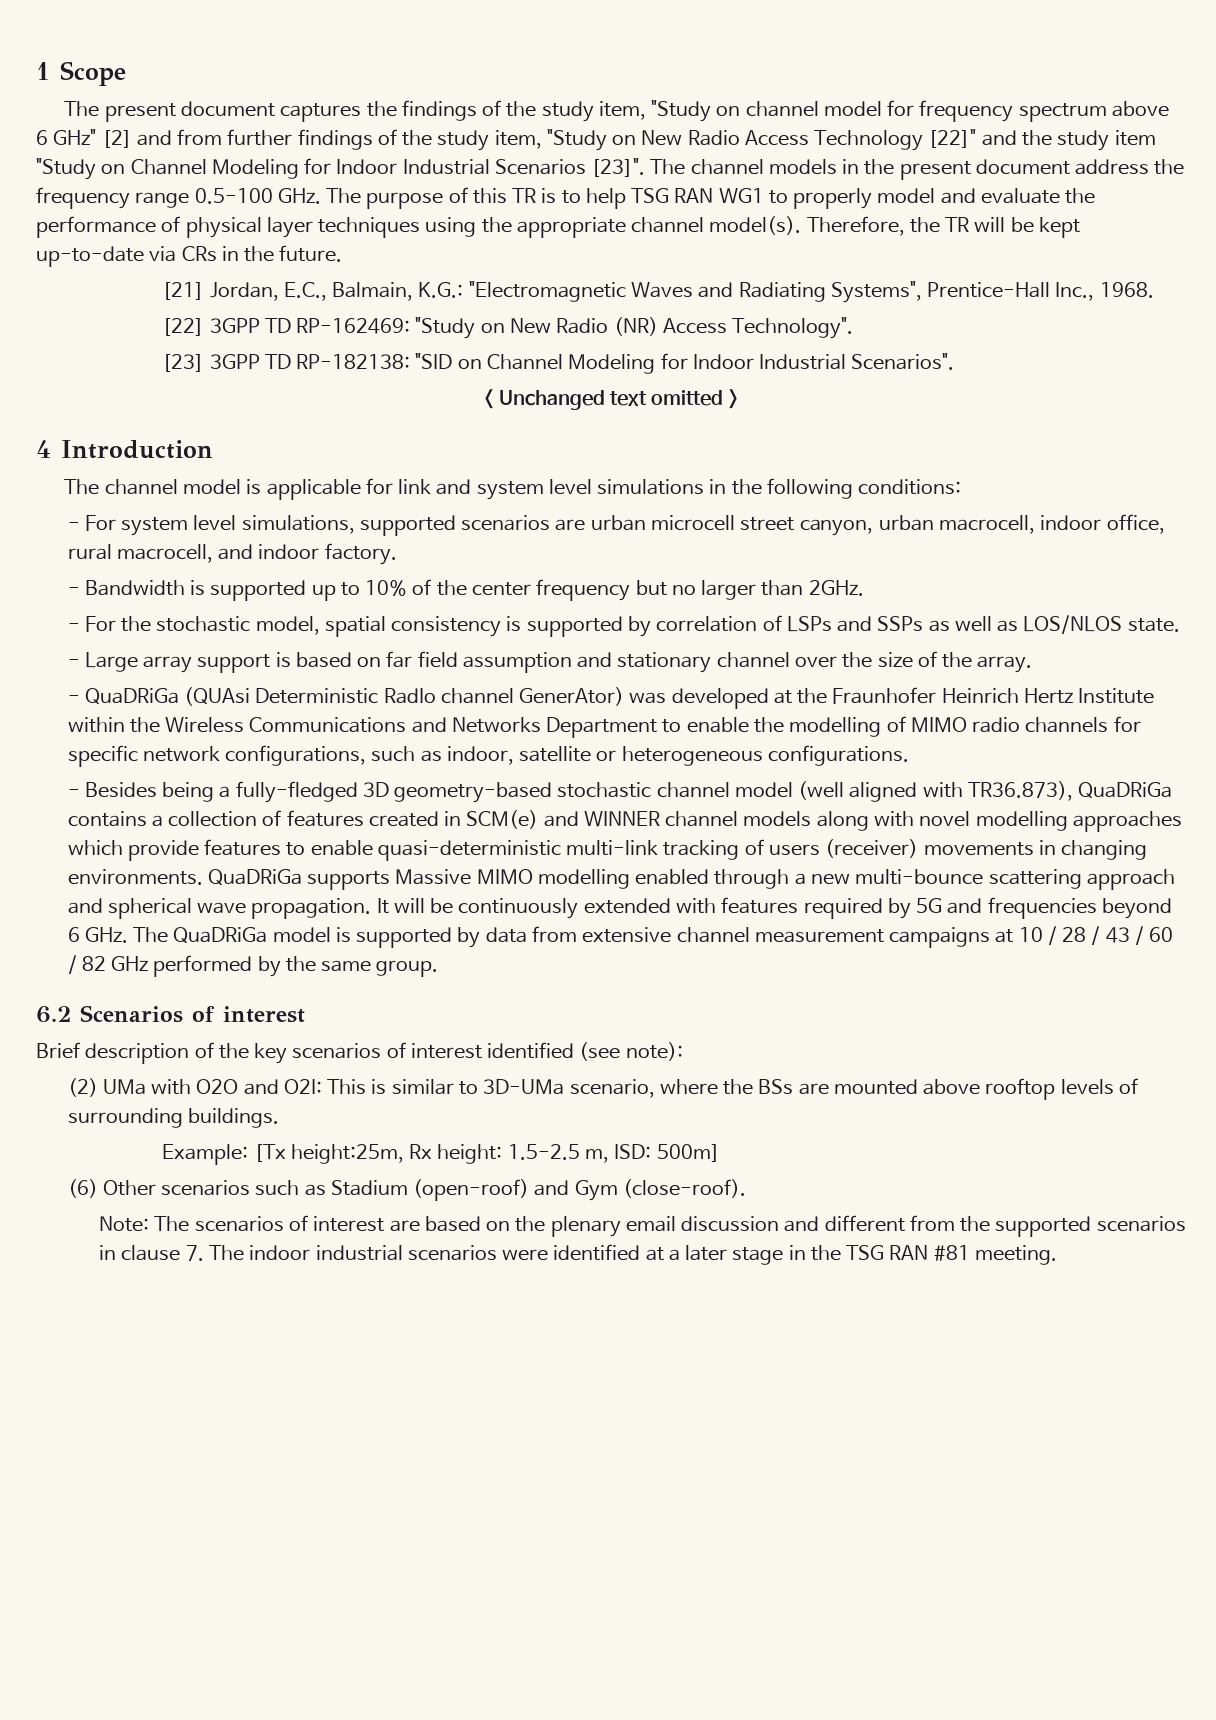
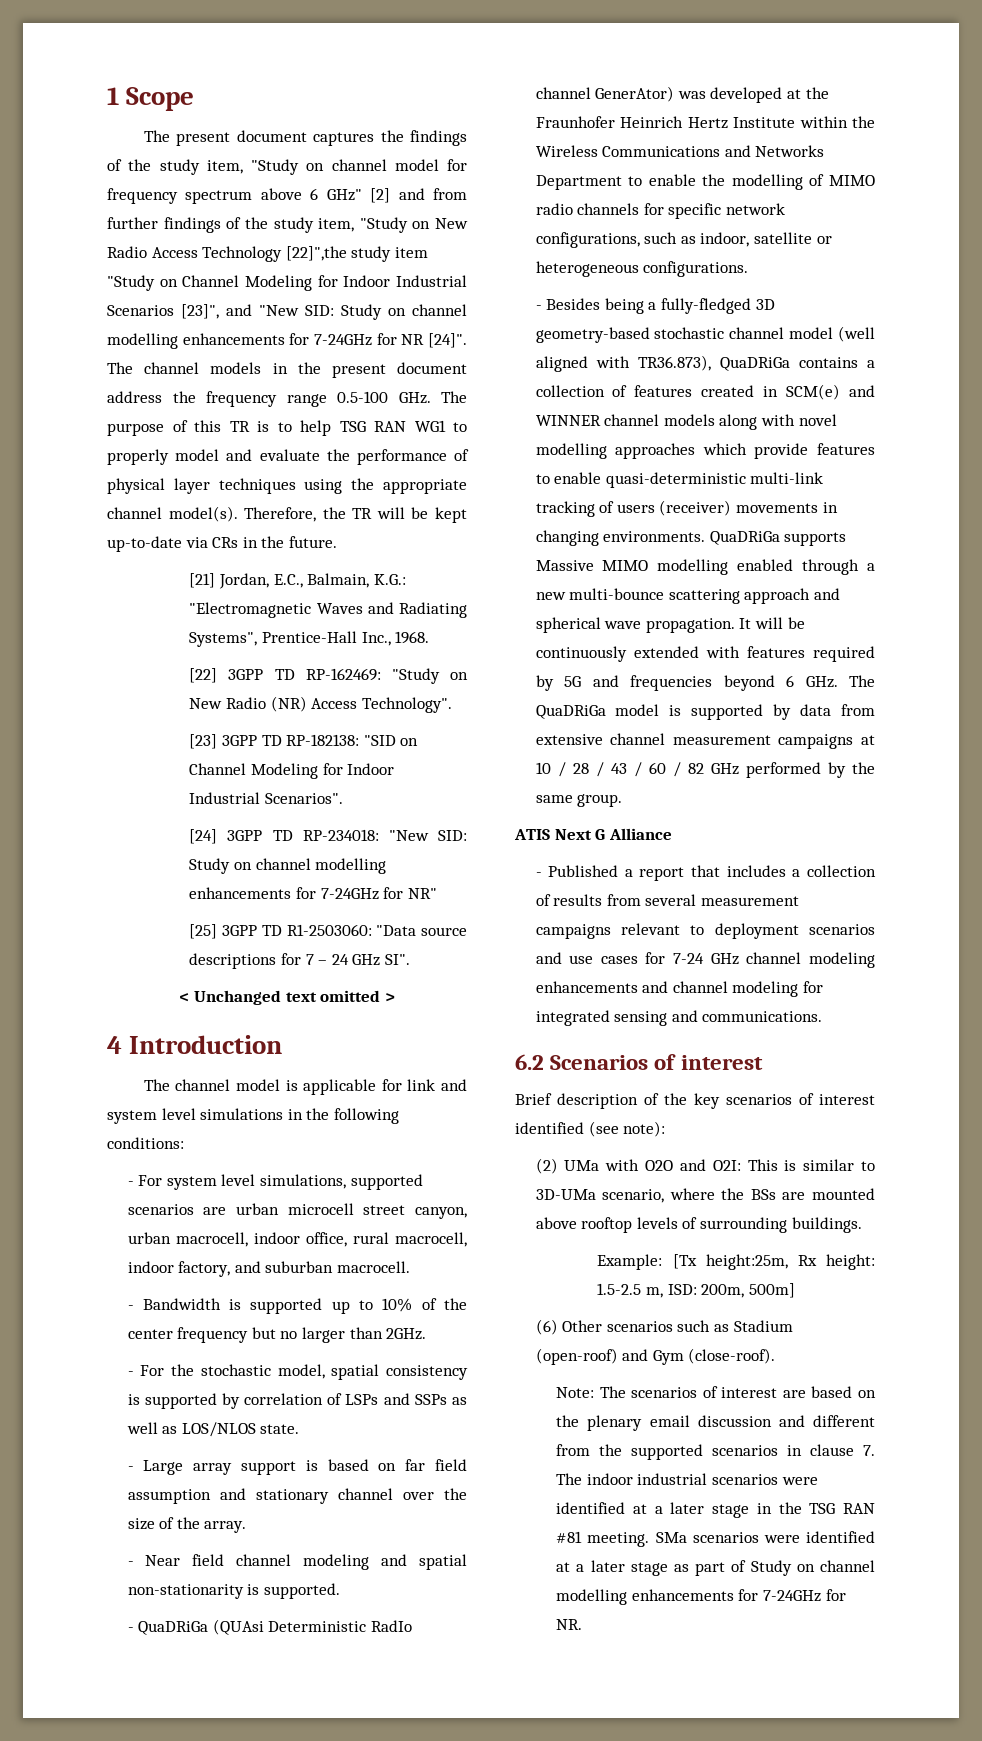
[928,129,1052,148] [22]" and the -> [285,246,347,261] [22]",the
[591,158,646,177] [23]". -> [181,304,467,320] [107,333,468,349] [23]", and "New SID: Study on channel modelling enhancements for 7-24GHz for NR [24]".
(955, 361) none -> [189,829,467,844] [189,858,387,874] [189,887,437,900] [189,924,468,939] [189,953,410,969] // [24] 3GPP TD RP-234018: "New SID: Study on channel modelling enhancements for 7-24GHz for NR" // [25] 3GPP TD R1-2503060: "Data source descriptions for 7 – 24 GHz SI".
[218,543,397,565] and indoor factory. -> [127,1261,410,1277] indoor factory, and suburban macrocell.
(1033, 664) none -> [127,1554,467,1570] [127,1583,340,1599] // - Near field channel modeling and spatial non-stationarity is supported.
(439, 968) none -> [514,828,672,840] [535,865,876,881] [535,894,799,906] [535,923,875,939] [535,952,875,968] [535,981,823,997] [535,1010,823,1026] // ATIS Next G Alliance // - Published a report that includes a collection of results from several measurement campaigns relevant to deployment scenarios and use cases for 7-24 GHz channel modeling enhancements and channel modeling for integrated sensing and communications.
(652, 1151) none -> [701,1284,745,1298] 200m,
(1057, 1255) none -> [655,1531,875,1543] [556,1560,875,1576] [556,1589,846,1605] [556,1619,583,1630] SMa scenarios were identified at a later stage as part of Study on channel modelling enhancements for 7-24GHz for NR.

